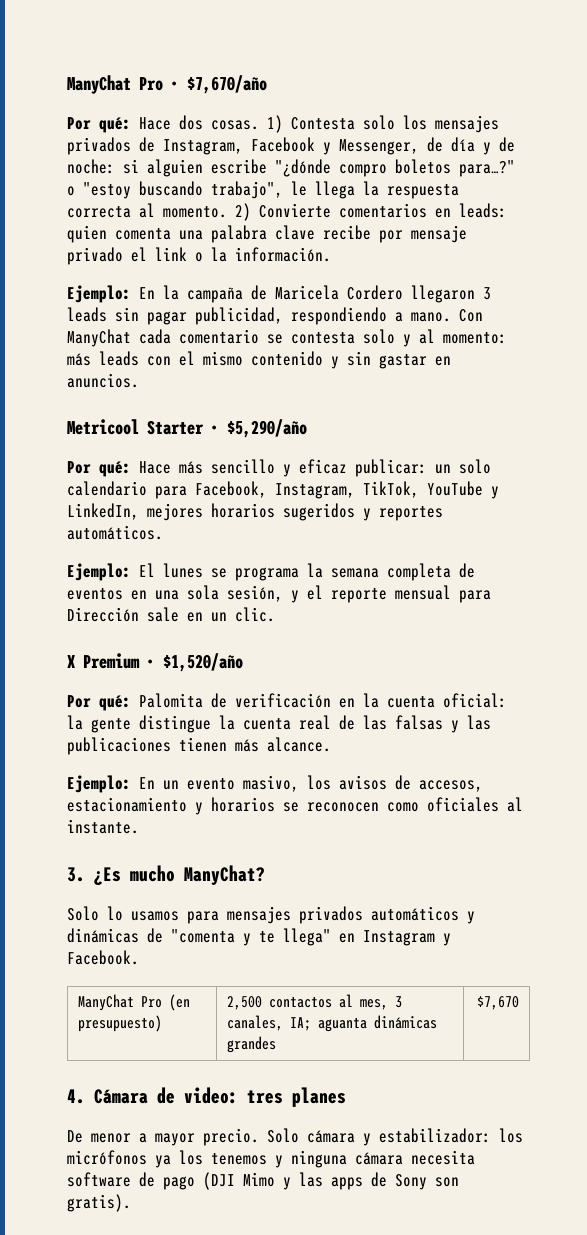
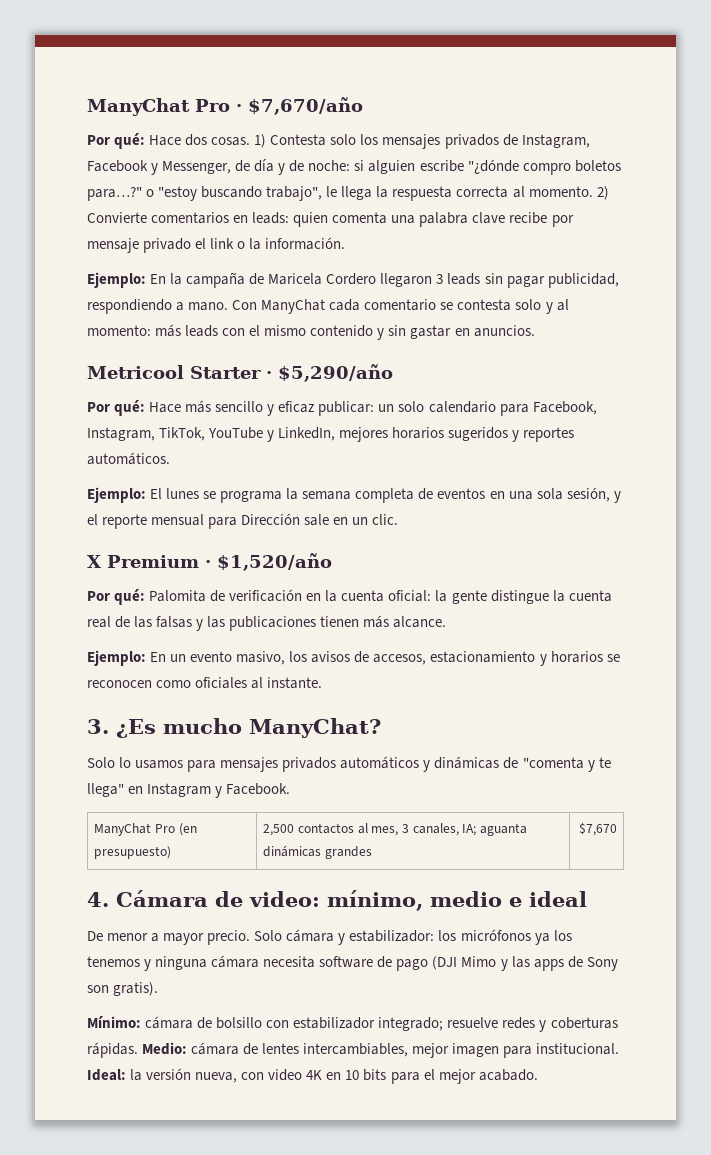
[247,1087,346,1107] tres planes -> [327,890,587,911] mínimo, medio e ideal
(131, 1203) none -> [87,1016,618,1032] [87,1042,620,1058] [87,1068,538,1084] // Mínimo: cámara de bolsillo con estabilizador integrado; resuelve redes y coberturas rápidas. Medio: cámara de lentes intercambiables, mejor imagen para institucional. Ideal: la versión nueva, con video 4K en 10 bits para el mejor acabado.

